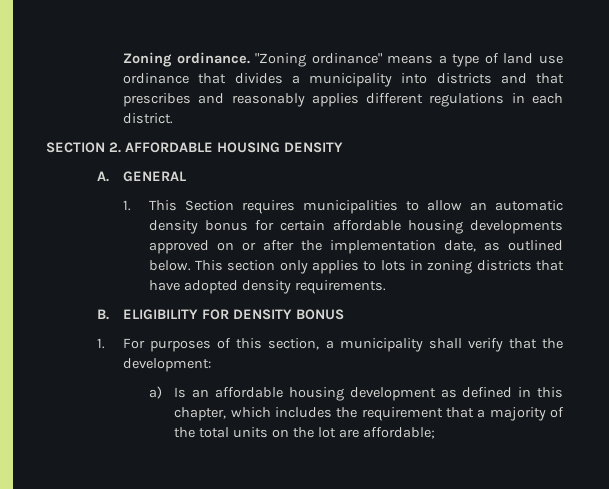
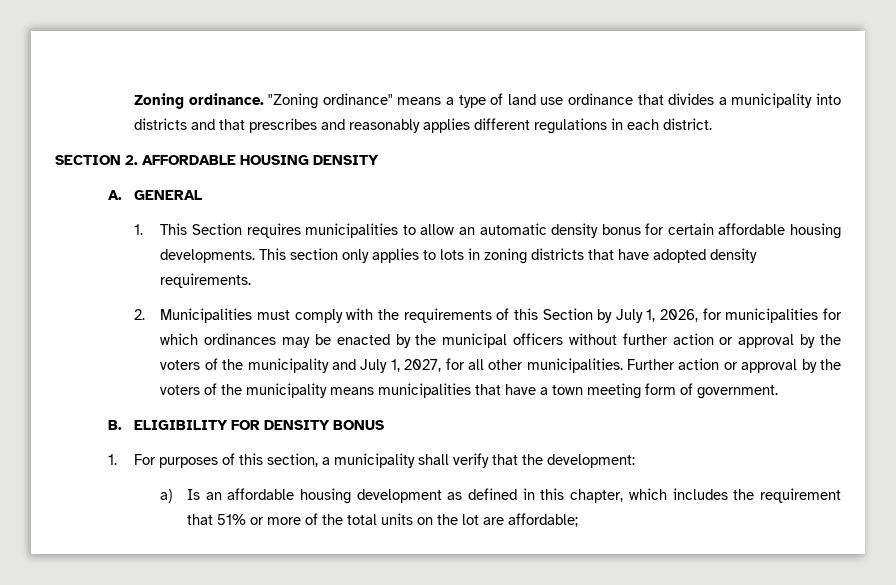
[469,220,563,234] [148,240,563,254] [148,260,191,271] developments approved on or after the implementation date, as outlined below. -> [160,249,256,263] developments.
(386, 287) none -> [134,308,843,323] [160,333,841,348] [160,358,841,373] [160,383,779,399] // 2. Municipalities must comply with the requirements of this Section by July 1, 2026, for municipalities for which ordinances may be enacted by the municipal officers without further action or approval by the voters of the municipality and July 1, 2027, for all other municipalities. Further action or approval by the voters of the municipality means municipalities that have a town meeting form of government.
[477,407,546,421] a majority -> [216,514,301,525] 51% or more

